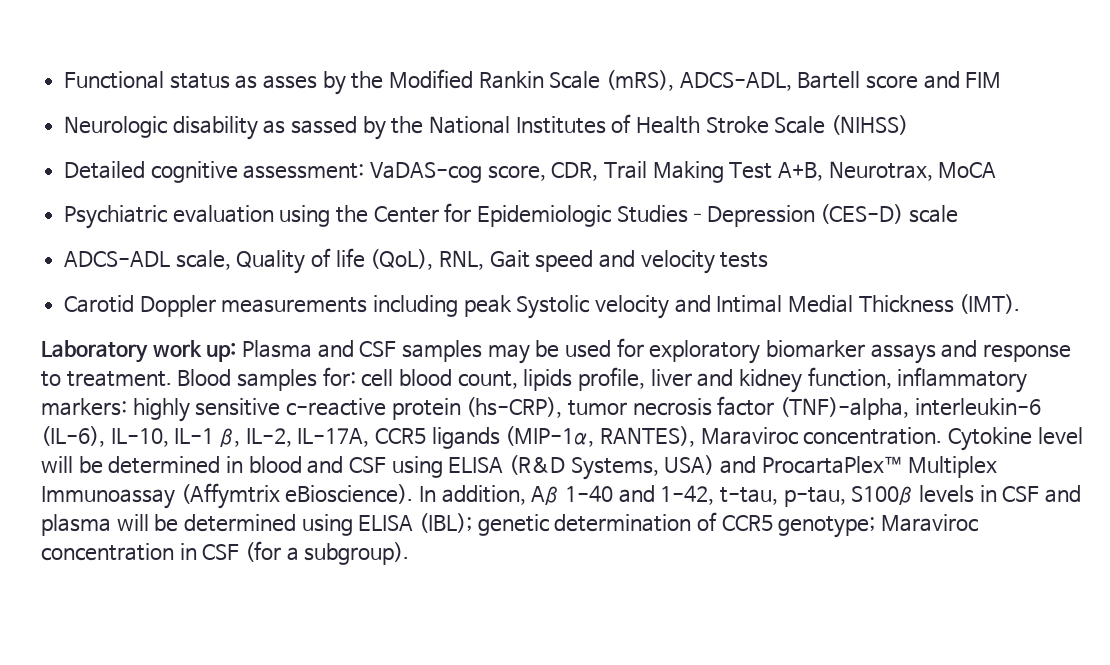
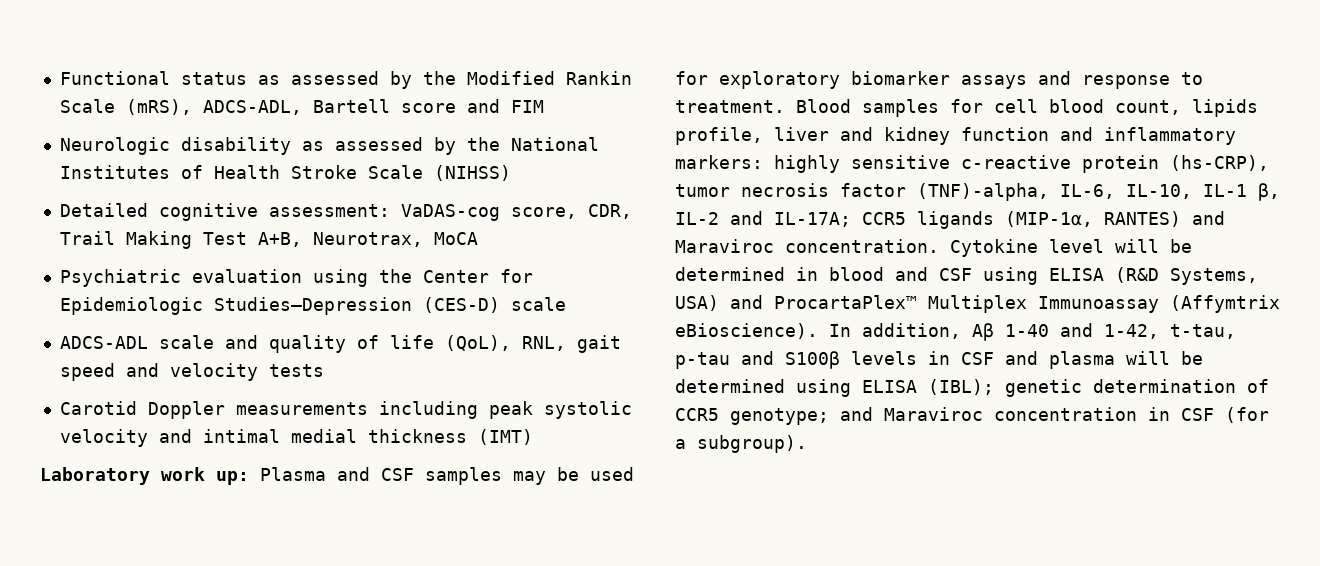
[263,75,318,89] asses -> [290,71,379,85] assessed
[291,116,358,134] sassed -> [334,137,423,151] assessed
[175,250,306,274] scale, Quality -> [158,335,346,353] scale and quality
[489,250,530,268] Gait -> [576,335,621,353] gait
[516,295,590,319] Systolic -> [543,401,632,419] systolic
[716,294,1021,314] Intimal Medial Thickness (IMT). -> [202,429,533,445] intimal medial thickness (IMT)
[322,367,356,386] for: -> [950,99,983,113] for
[807,367,892,389] function, -> [961,127,1093,141] function and
[914,398,1041,416] [41,426,105,447] interleukin-6 (IL-6), -> [1060,184,1115,199] IL-6,
[245,428,370,447] IL-2, IL-17A, -> [675,211,851,227] IL-2 and IL-17A;
[599,426,695,447] RANTES), -> [1104,211,1225,227] RANTES) and
[783,487,846,507] p-tau, -> [675,351,774,369] p-tau and
(876, 527) none -> [840,407,873,421] and

